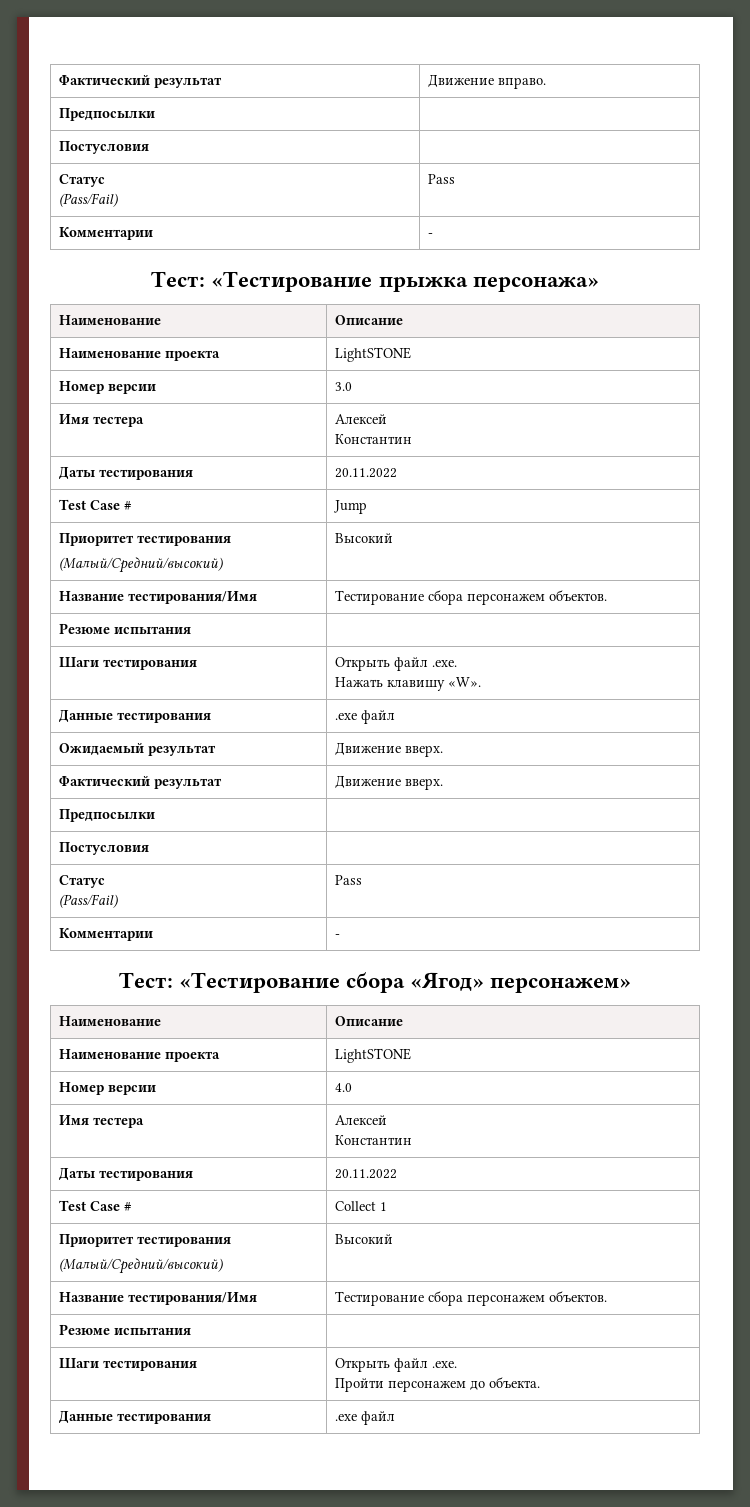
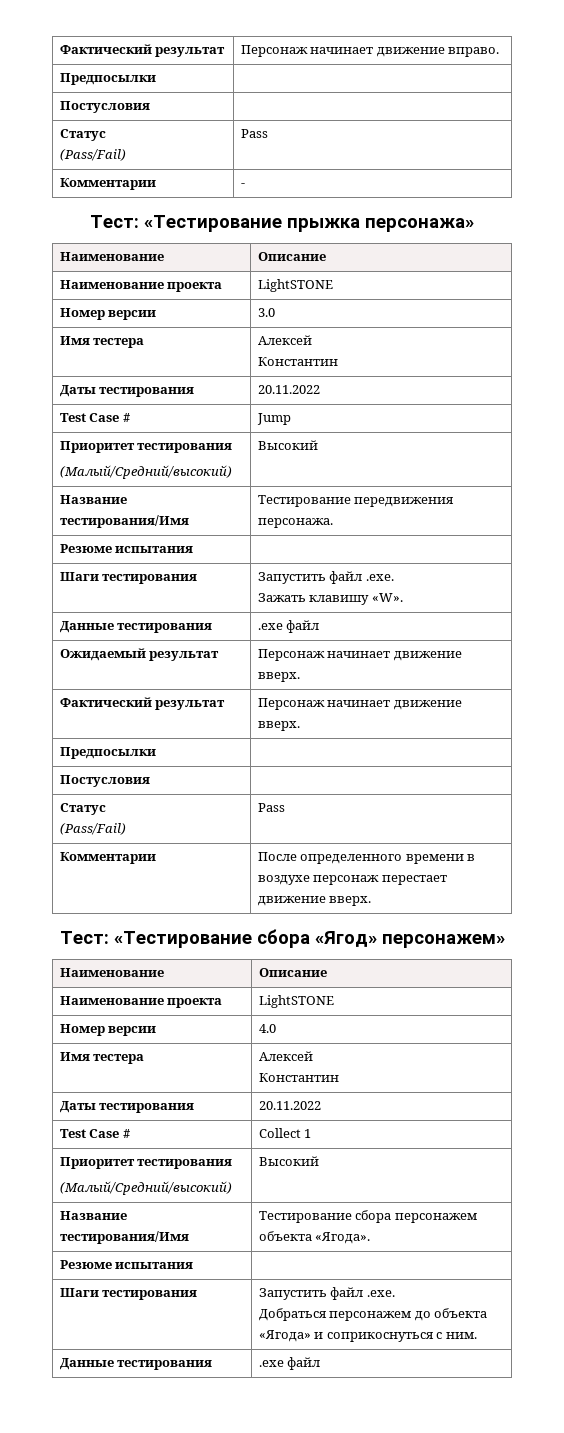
[59,74,223,88] [428,74,495,88] Фактический результат | Движение -> [59,44,226,57] [240,45,445,57] Фактический результат | Персонаж начинает движение
[428,590,608,605] [59,623,192,634] [59,657,198,670] [335,657,458,671] [335,677,384,687] сбора персонажем объектов. // Резюме испытания | // Шаги тестирования | Открыть файл .exe. // Нажать -> [354,497,455,507] [257,518,333,528] [59,544,194,553] [59,572,198,584] [257,571,394,584] [257,593,306,602] передвижения персонажа. // Резюме испытания | // Шаги тестирования | Запустить файл .exe. // Зажать
[335,742,402,756] Движение -> [257,649,462,661] Персонаж начинает движение
[335,775,402,789] Движение -> [257,698,462,710] Персонаж начинает движение
[335,934,341,938] - -> [257,852,476,864] [257,875,447,885] [257,896,372,906] После определенного времени в воздухе персонаж перестает движение вверх.
[549,1291,608,1302] [59,1324,192,1335] [59,1358,198,1371] [335,1358,458,1372] [335,1378,385,1392] объектов. // Резюме испытания | // Шаги тестирования | Открыть файл .exe. // Пройти -> [258,1231,371,1244] [59,1260,194,1269] [59,1288,198,1300] [258,1287,395,1300] [258,1308,327,1321] объекта «Ягода». // Резюме испытания | // Шаги тестирования | Запустить файл .exe. // Добраться
[489,1377,541,1388] объекта. -> [434,1308,488,1318] [258,1330,477,1342] объекта «Ягода» и соприкоснуться с ним.

